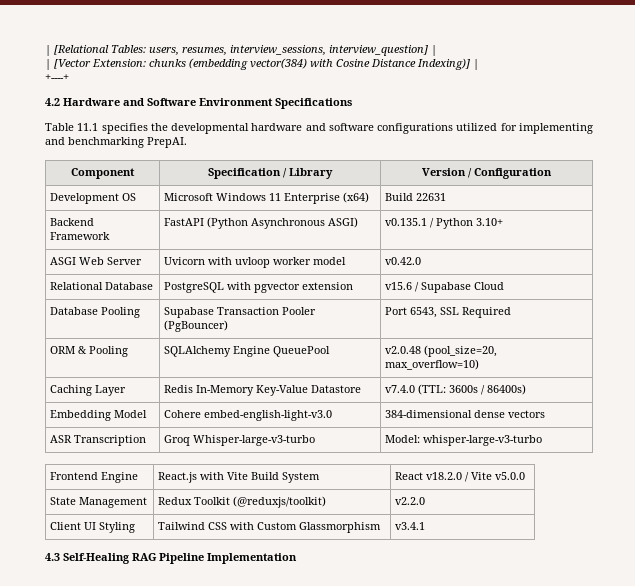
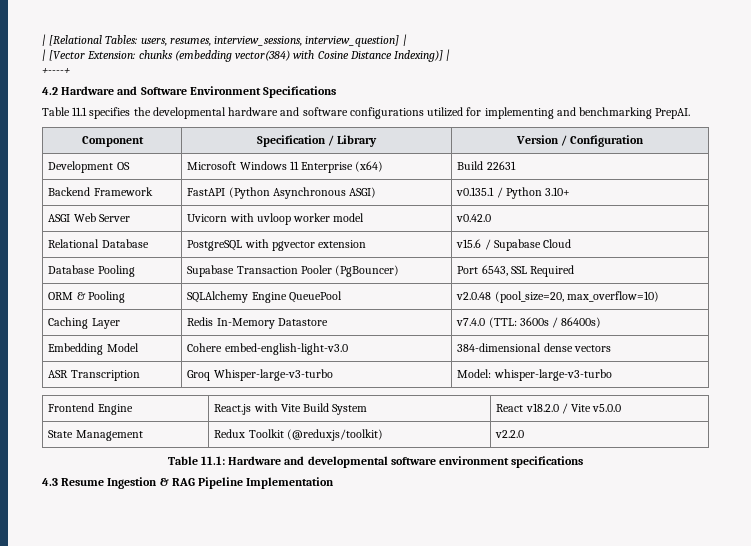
[256,385,309,396] Key-Value -> (275, 323) none
[50,522,136,533] [158,522,382,533] [395,522,426,530] [45,553,130,564] // Client UI Styling | Tailwind CSS with Custom Glassmorphism | v3.4.1 // 4.3 Self-Healing -> [167,456,584,468] [42,477,169,489] // Table 11.1: Hardware and developmental software environment specifications // 4.3 Resume Ingestion &

